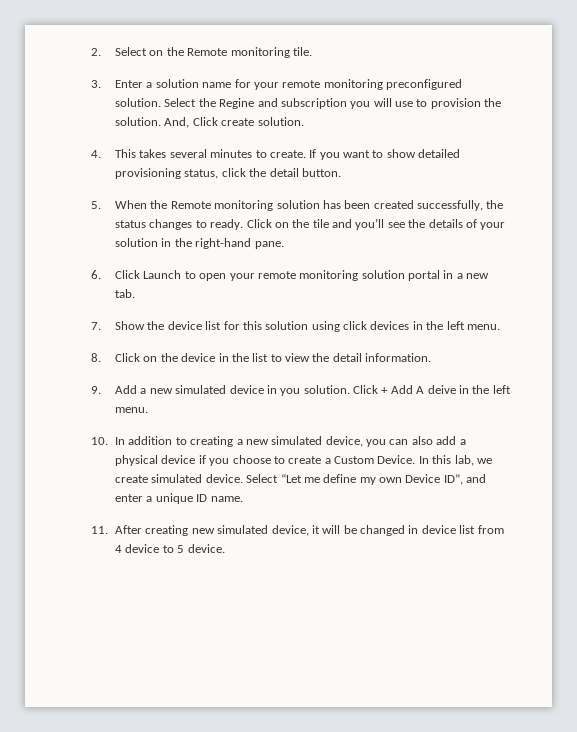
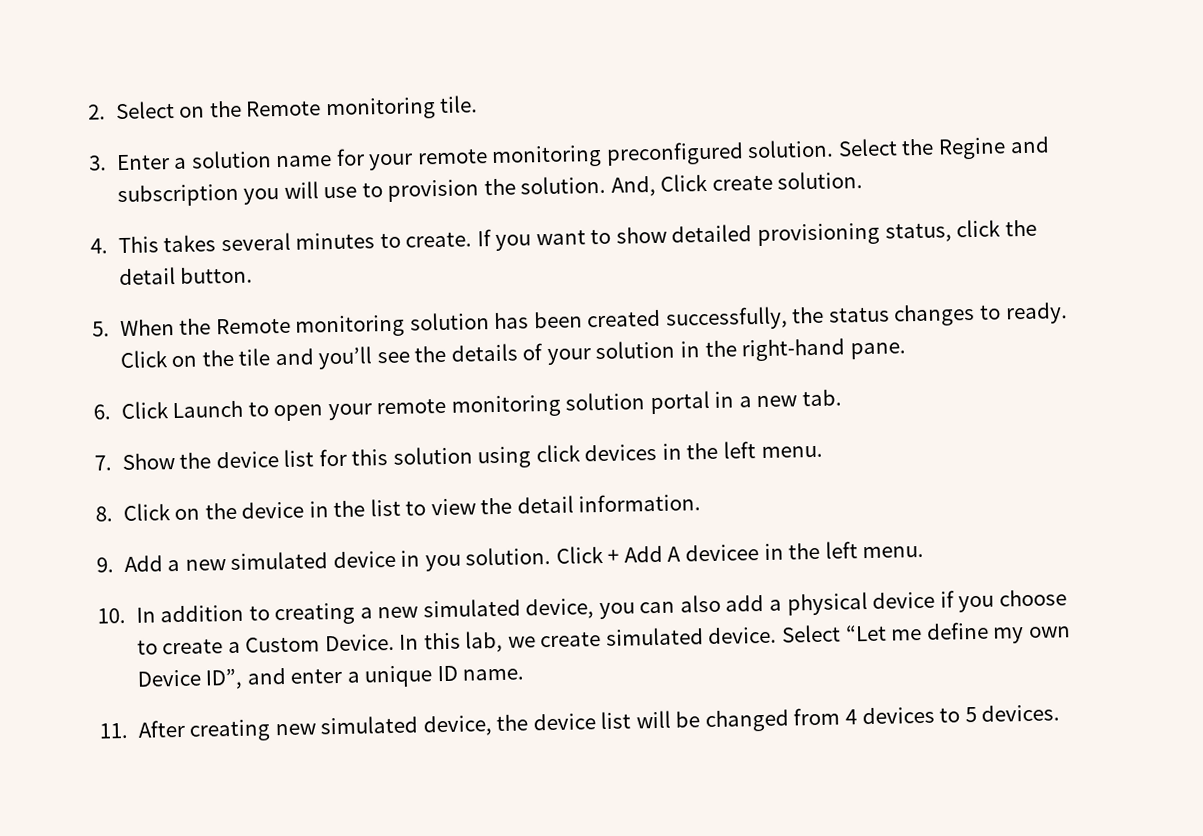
[427,385,456,394] deive -> [685,544,760,562] devicee
[311,525,476,536] it will be changed in device list -> [496,709,789,733] the device list will be changed
[125,544,160,553] device -> [861,706,935,725] devices
[187,544,225,553] device. -> [981,704,1061,722] devices.

